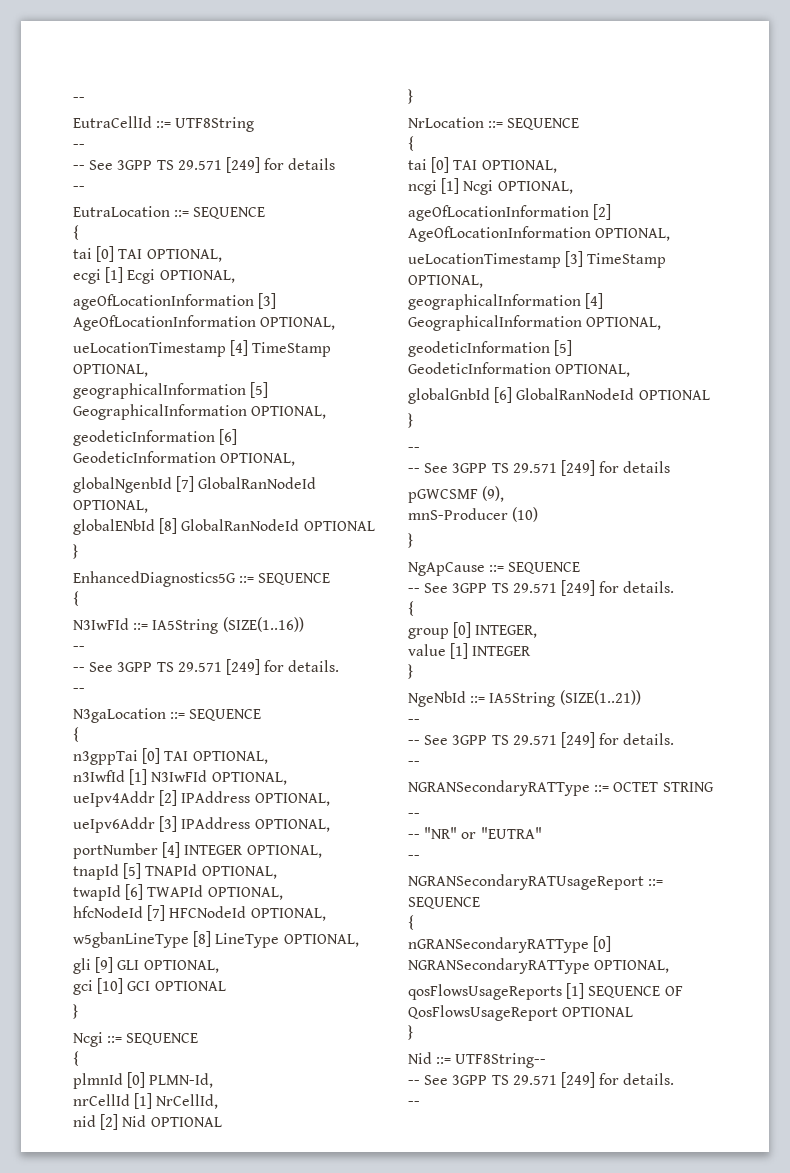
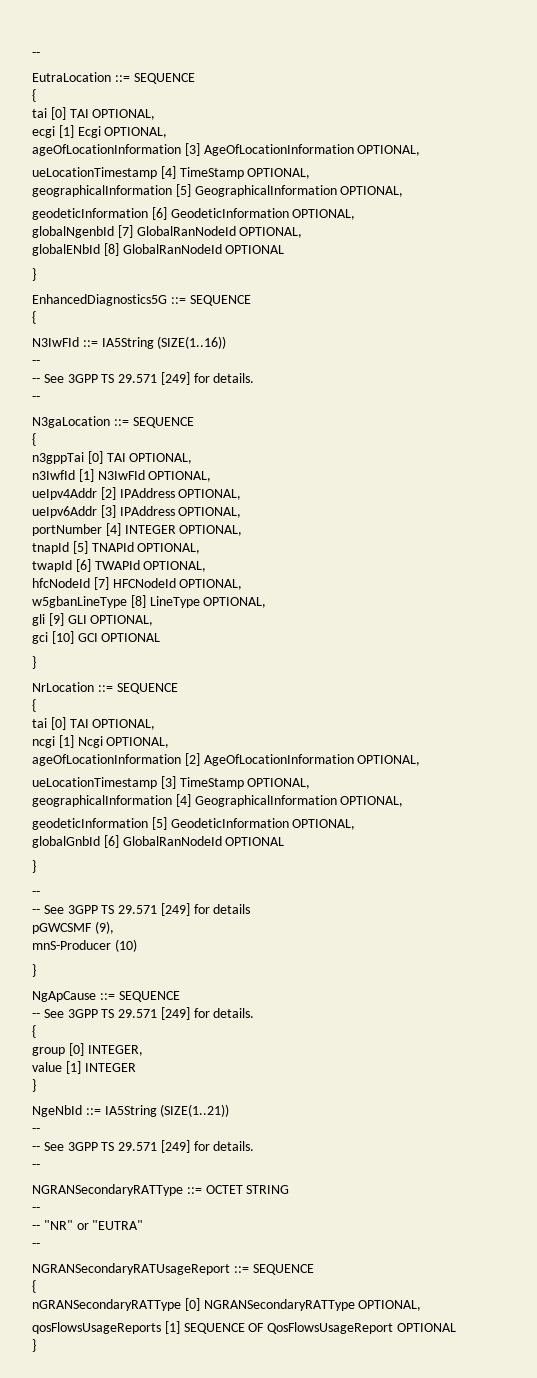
[73,97,85,102] [73,116,255,132] [73,144,85,149] [73,157,336,173] [73,186,85,191] -- // EutraCellId ::= UTF8String // -- // -- See 3GPP TS 29.571 [249] for details // -- -> [32,52,40,57] --
[73,1032,199,1047] [73,1051,79,1066] [73,1072,214,1089] [73,1093,219,1109] [73,1114,222,1130] [408,89,413,104] // Ncgi ::= SEQUENCE // { // plmnId [0] PLMN-Id, // nrCellId [1] NrCellId, // nid [2] Nid OPTIONAL // } -> (36, 662) none
[408,1052,547,1068] [408,1072,675,1088] [408,1101,420,1106] // Nid ::= UTF8String-- // -- See 3GPP TS 29.571 [249] for details. // -- -> (36, 1345) none

